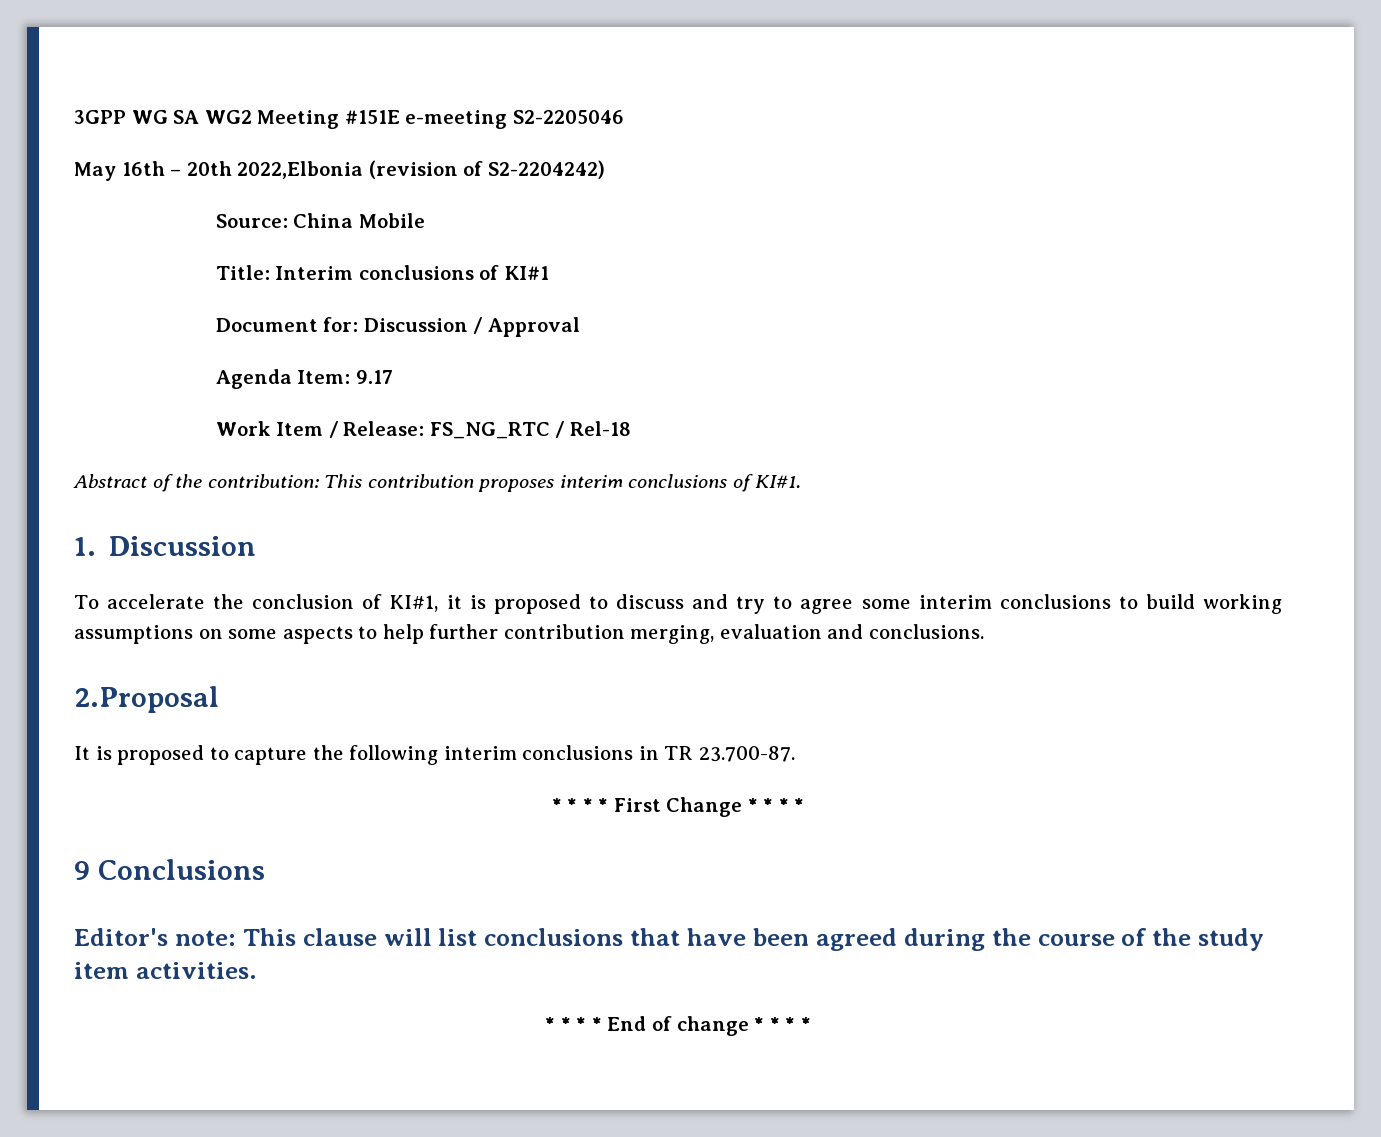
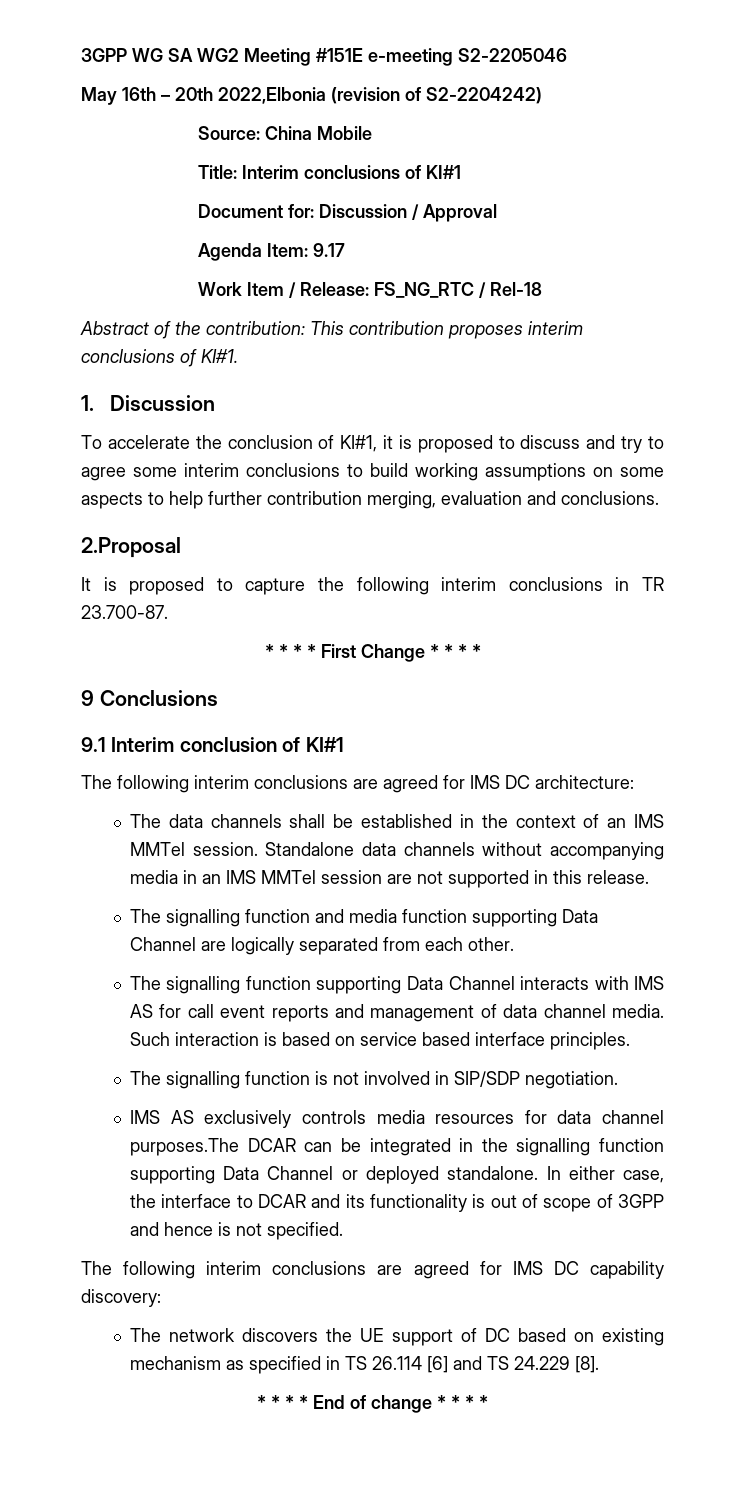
[74,928,1265,951] [74,962,257,979] Editor's note: This clause will list conclusions that have been agreed during the course of the study item activities. -> [81,737,344,752] [81,775,634,793] [129,814,665,828] [129,842,665,860] [129,870,649,888] [129,909,598,927] [129,937,514,955] [129,976,664,994] [129,1004,665,1022] [129,1032,630,1050] [129,1071,618,1089] [129,1110,664,1128] [129,1138,664,1156] [129,1166,664,1184] [129,1194,664,1212] [129,1222,343,1240] [81,1261,664,1279] [81,1289,161,1307] [129,1328,665,1346] [129,1356,599,1374] 9.1 Interim conclusion of KI#1 // The following interim conclusions are agreed for IMS DC architecture: // The data channels shall be established in the context of an IMS MMTel session. Standalone data channels without accompanying media in an IMS MMTel session are not supported in this release. // The signalling function and media function supporting Data Channel are logically separated from each other. // The signalling function supporting Data Channel interacts with IMS AS for call event reports and management of data channel media. Such interaction is based on service based interface principles. // The signalling function is not involved in SIP/SDP negotiation. // IMS AS exclusively controls media resources for data channel purposes.The DCAR can be integrated in the signalling function supporting Data Channel or deployed standalone. In either case, the interface to DCAR and its functionality is out of scope of 3GPP and hence is not specified. // The following interim conclusions are agreed for IMS DC capability discovery: // The network discovers the UE support of DC based on existing mechanism as specified in TS 26.114 [6] and TS 24.229 [8].

